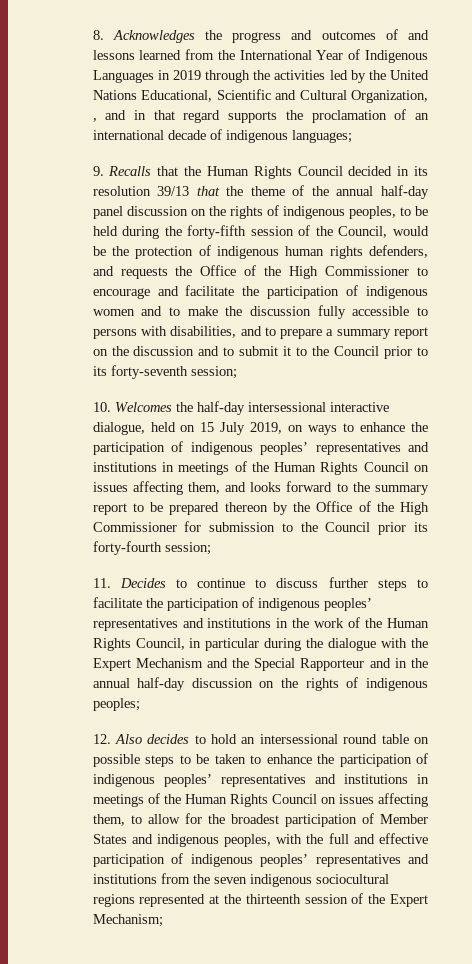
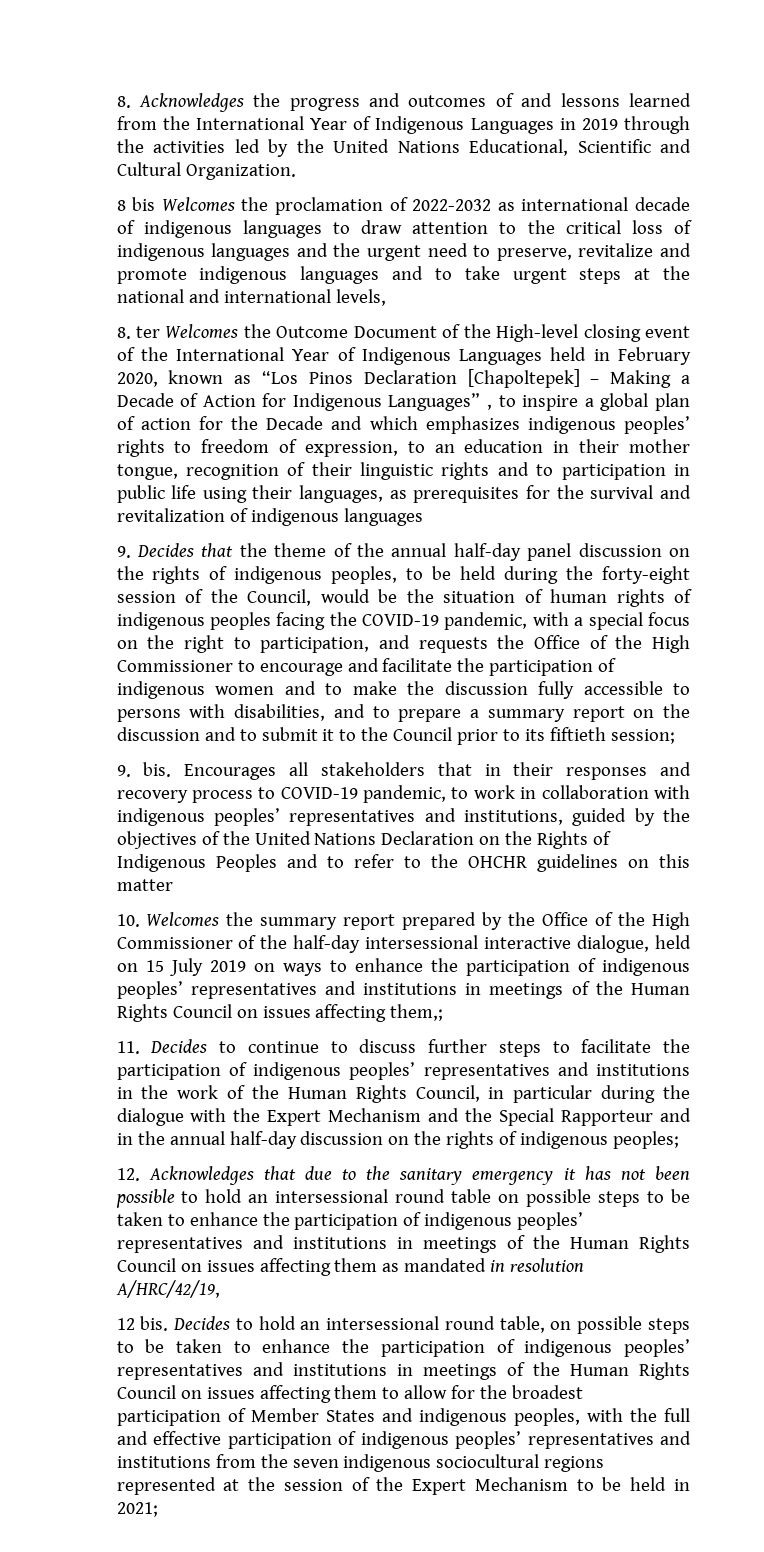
[351,90,429,103] [92,110,278,123] Organization, , and in that regard supports -> [185,164,296,180] [116,197,235,211] Organization. // 8 bis Welcomes
[415,113,430,120] an -> [412,199,515,211] 2022-2032 as
[291,130,352,143] [92,166,428,179] [92,186,190,196] languages; // 9. Recalls that the Human Rights Council decided in its resolution 39/13 -> [242,220,692,238] [116,243,691,261] [116,266,690,284] [116,289,386,306] [116,324,690,342] [116,347,691,365] [116,369,690,388] [116,393,690,411] [116,416,690,434] [116,439,690,457] [116,462,691,480] [116,485,691,503] [116,508,423,526] [116,543,194,558] languages to draw attention to the critical loss of indigenous languages and the urgent need to preserve, revitalize and promote indigenous languages and to take urgent steps at the national and international levels, // 8. ter Welcomes the Outcome Document of the High-level closing event of the International Year of Indigenous Languages held in February 2020, known as “Los Pinos Declaration [Chapoltepek] – Making a Decade of Action for Indigenous Languages” , to inspire a global plan of action for the Decade and which emphasizes indigenous peoples’ rights to freedom of expression, to an education in their mother tongue, recognition of their linguistic rights and to participation in public life using their languages, as prerequisites for the survival and revitalization of indigenous languages // 9. Decides
[187,225,247,239] forty-fifth -> [602,566,690,584] forty-eight
[135,245,428,259] protection of indigenous human rights defenders, -> [443,589,692,607] [116,612,690,630] [116,635,370,653] situation of human rights of indigenous peoples facing the COVID-19 pandemic, with a special focus on the right to participation,
[110,365,237,379] [92,402,172,412] forty-seventh session; // 10. Welcomes -> [550,727,676,744] [116,762,691,780] [116,785,691,803] [116,808,690,826] [116,831,612,849] [116,854,691,872] [116,879,173,891] [116,912,690,930] [116,935,257,949] fiftieth session; // 9. bis. Encourages all stakeholders that in their responses and recovery process to COVID-19 pandemic, to work in collaboration with indigenous peoples’ representatives and institutions, guided by the objectives of the United Nations Declaration on the Rights of Indigenous Peoples and to refer to the OHCHR guidelines on this matter // 10. Welcomes the summary report prepared by the Office of the High Commissioner of
[250,422,283,434] 2019, -> [209,960,246,972] 2019
[187,481,429,495] [92,501,429,515] [92,521,429,535] [92,541,211,555] them, and looks forward to the summary report to be prepared thereon by the Office of the High Commissioner for submission to the Council prior its forty-fourth session; -> [390,1004,444,1021] them,;
[114,734,190,744] Also decides -> [148,1166,690,1185] [115,1189,175,1208] Acknowledges that due to the sanitary emergency it has not been possible
[92,814,125,826] them, -> [334,1258,585,1272] [115,1280,220,1298] [116,1316,690,1334] [116,1339,690,1357] [116,1362,690,1380] [116,1385,378,1403] them as mandated in resolution A/HRC/42/19, // 12 bis. Decides to hold an intersessional round table, on possible steps to be taken to enhance the participation of indigenous peoples’ representatives and institutions in meetings of the Human Rights Council on issues affecting them
[245,894,301,904] thirteenth -> (276, 1484) none
[92,914,163,927] Mechanism; -> [474,1477,691,1491] [116,1502,158,1517] Mechanism to be held in 2021;

